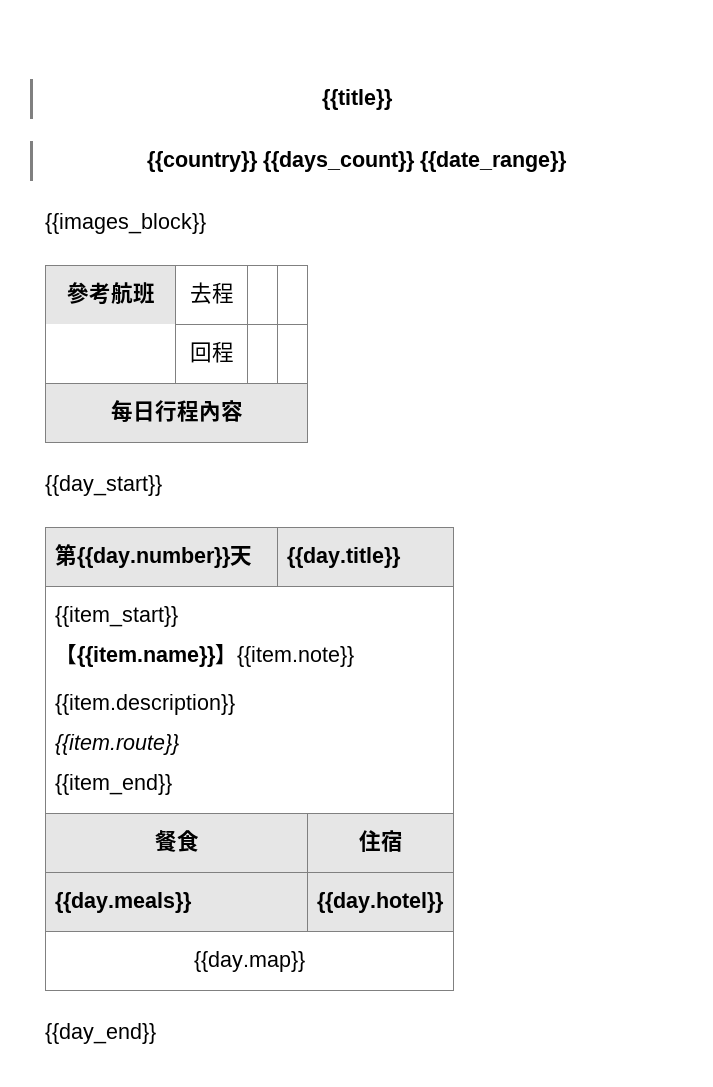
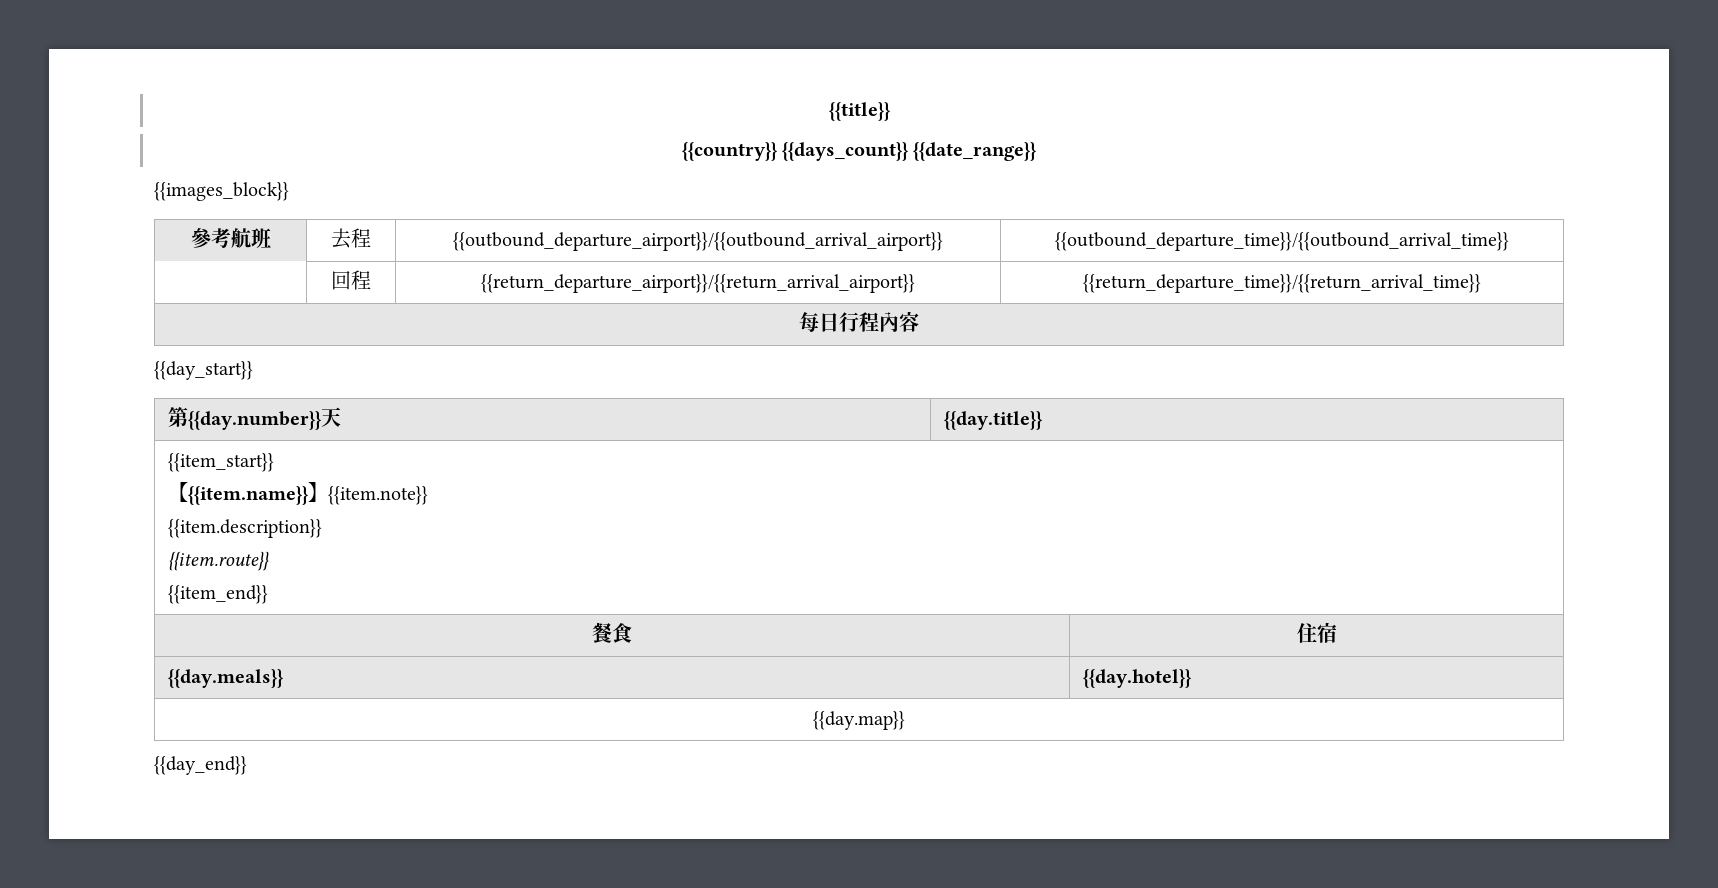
(234, 293) | -> [453,232,943,251] [1055,232,1509,251] {{outbound_departure_airport}}/{{outbound_arrival_airport}} | {{outbound_departure_time}}/{{outbound_arrival_time}}
(234, 352) | -> [481,274,915,293] [1083,274,1481,293] {{return_departure_airport}}/{{return_arrival_airport}} | {{return_departure_time}}/{{return_arrival_time}}

